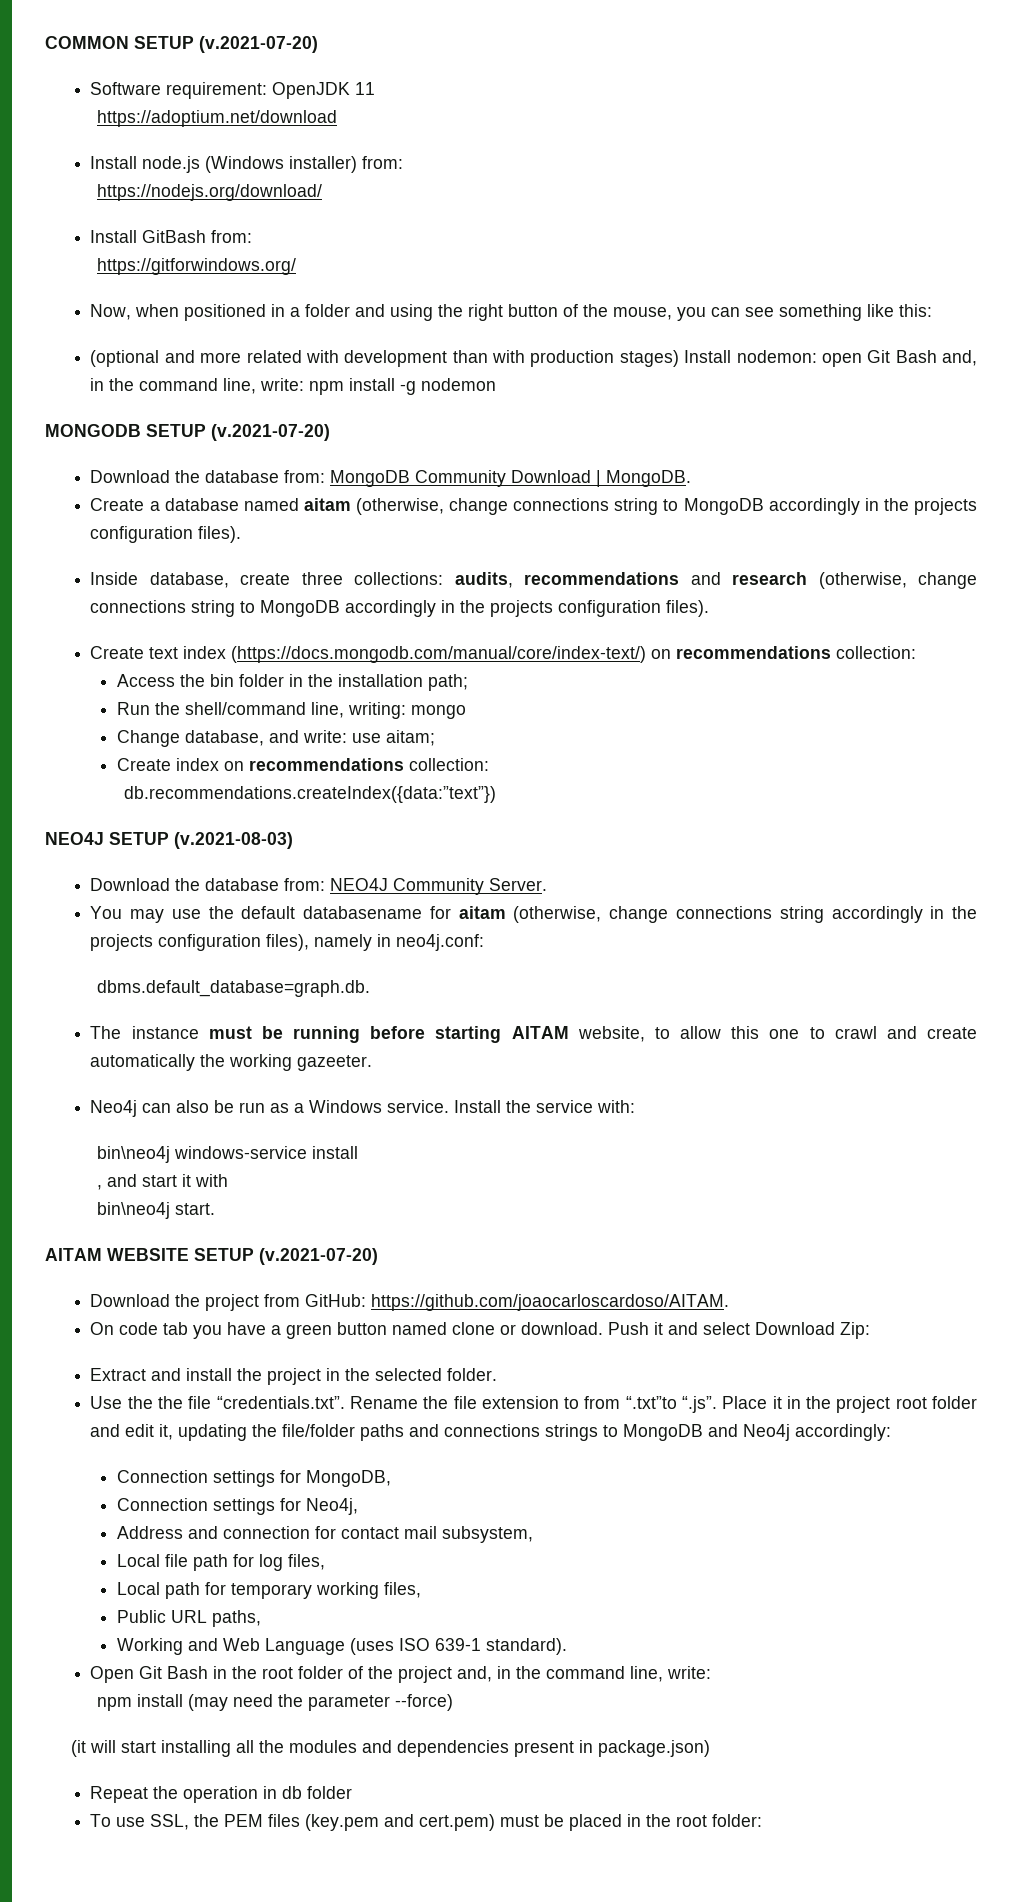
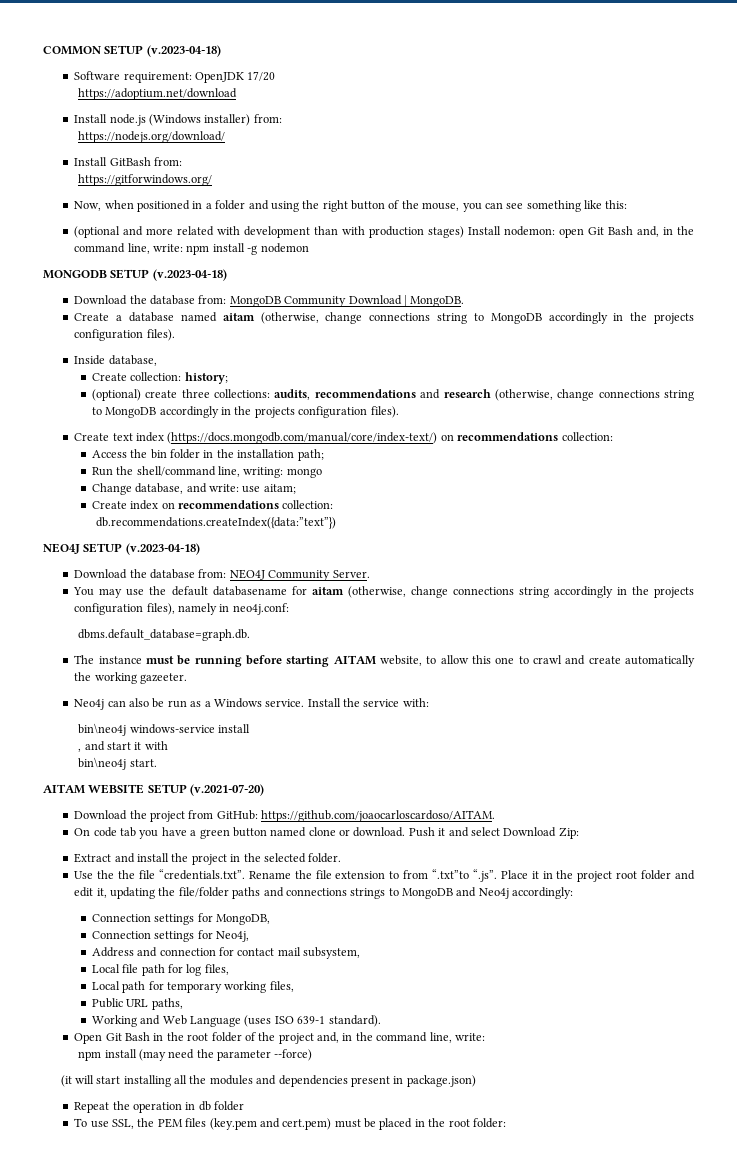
[199,36,318,53] (v.2021-07-20) -> [146,45,221,57] (v.2023-04-18)
[355,82,376,95] 11 -> [247,71,276,81] 17/20
[211,424,330,441] (v.2021-07-20) -> [152,269,227,281] (v.2023-04-18)
(229, 580) none -> [91,372,228,384] [91,389,141,401] // Create collection: history; // (optional)
[174,832,293,849] (v.2021-08-03) -> [125,543,200,555] (v.2023-04-18)

